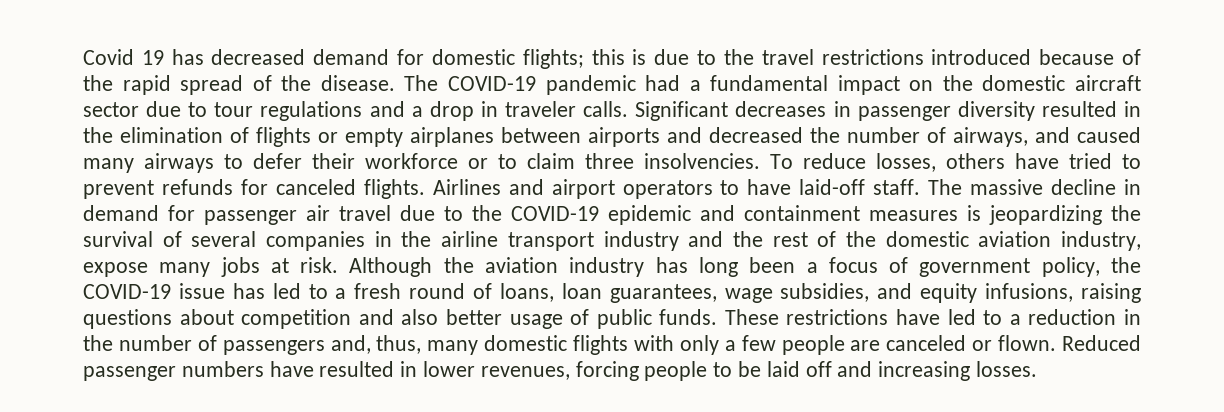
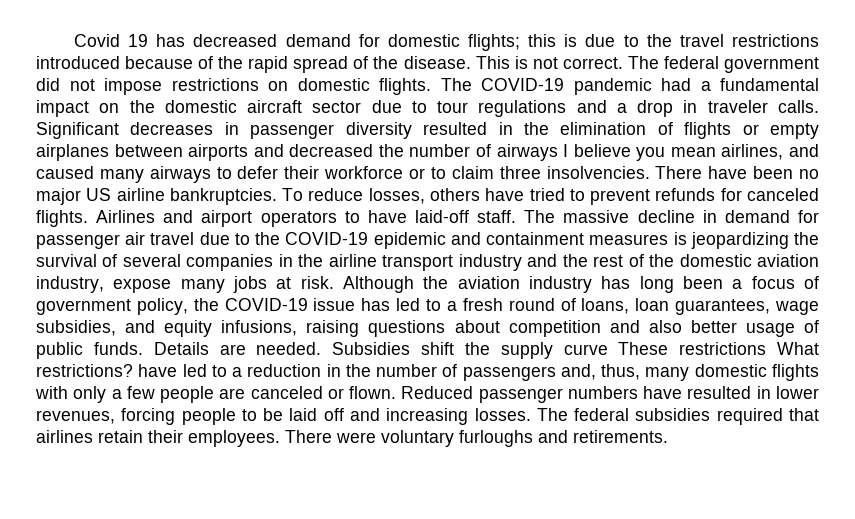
(395, 83) none -> [475,56,820,73] [36,78,431,95] This is not correct. The federal government did not impose restrictions on domestic flights.
[953,127,1028,147] airways, -> [496,144,784,161] airways I believe you mean airlines,
(760, 161) none -> [655,166,820,179] [36,188,277,205] There have been no major US airline bankruptcies.
[724,309,889,325] These restrictions -> [153,342,820,359] [36,364,133,377] Details are needed. Subsidies shift the supply curve These restrictions What restrictions?
(1038, 369) none -> [536,408,820,425] [36,430,668,447] The federal subsidies required that airlines retain their employees. There were voluntary furloughs and retirements.

